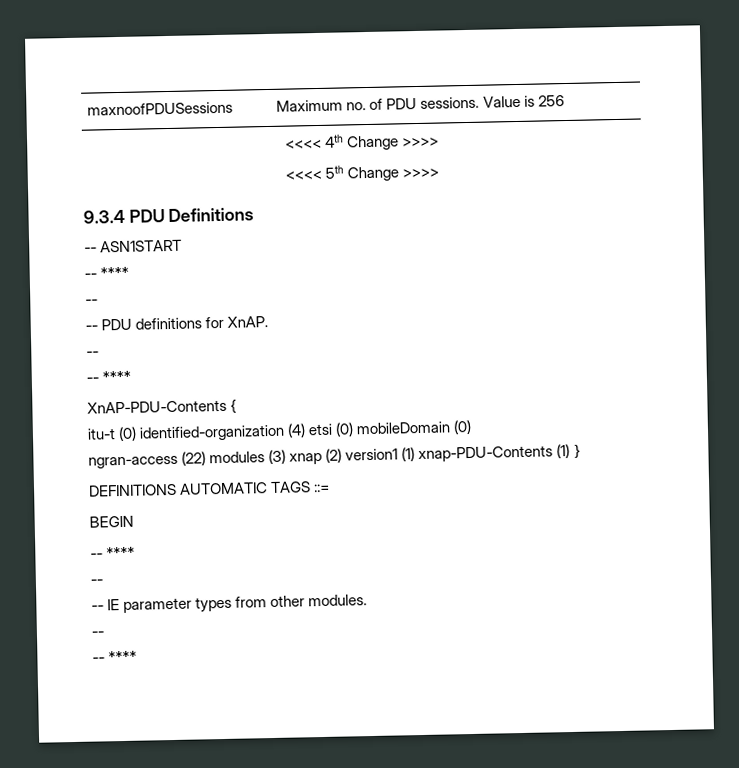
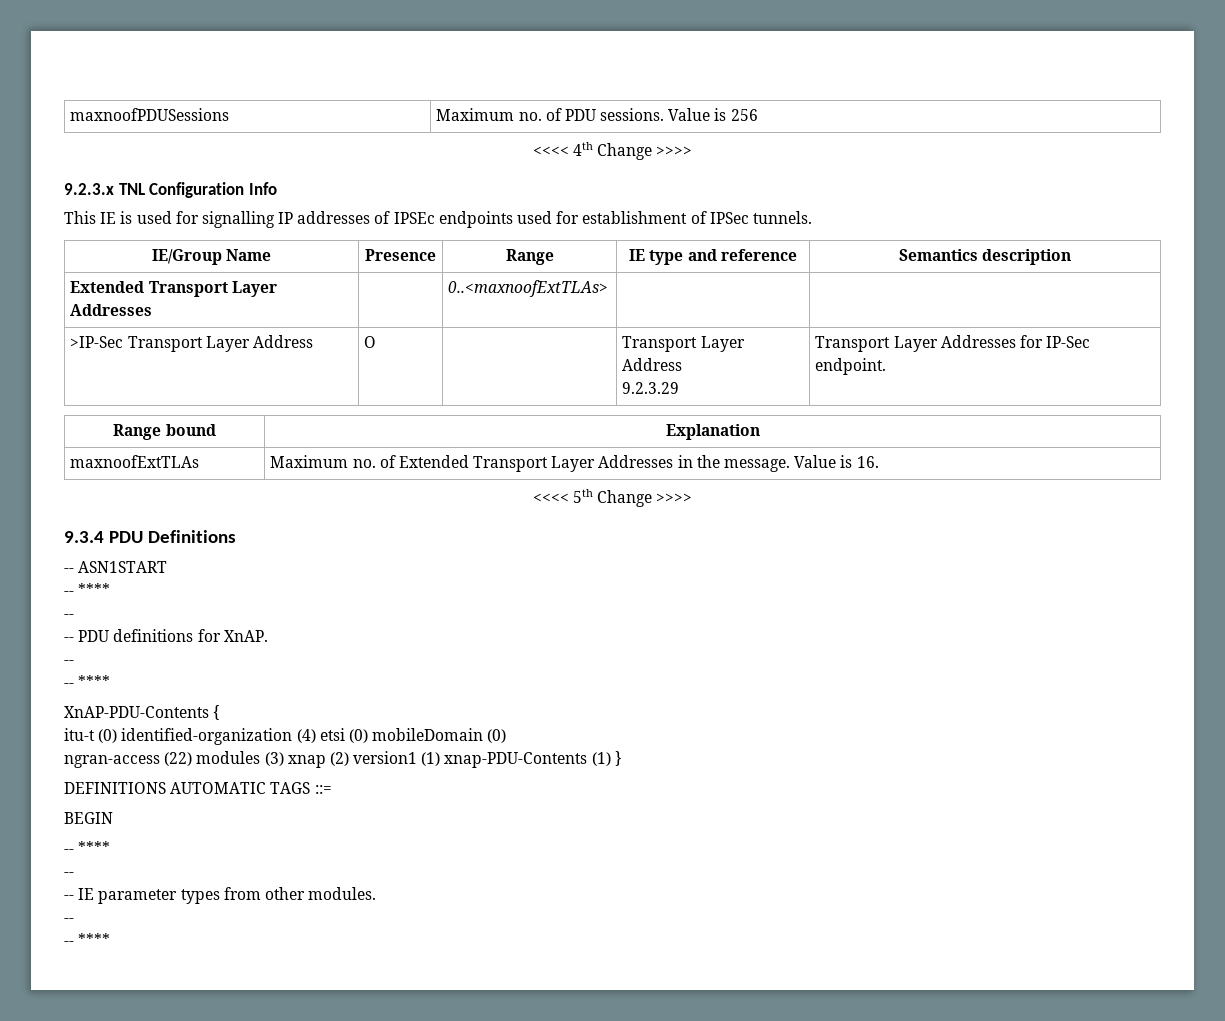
(440, 142) none -> [64,182,277,198] [64,211,812,228] [151,249,272,265] [365,249,436,261] [505,249,554,265] [629,249,797,265] [898,249,1072,265] [70,281,277,297] [70,304,153,316] [448,280,609,297] [70,335,313,352] [364,336,377,348] [622,336,745,352] [622,358,683,371] [622,382,680,394] [815,335,1091,352] [815,358,887,375] [113,424,216,440] [665,424,760,440] [70,455,200,468] [270,455,879,472] // 9.2.3.x TNL Configuration Info // This IE is used for signalling IP addresses of IPSEc endpoints used for establishment of IPSec tunnels. // IE/Group Name | Presence | Range | IE type and reference | Semantics description // Extended Transport Layer Addresses | | 0..<maxnoofExtTLAs> | | // >IP-Sec Transport Layer Address | O | | Transport Layer Address // 9.2.3.29 | Transport Layer Addresses for IP-Sec endpoint. // Range bound | Explanation // maxnoofExtTLAs | Maximum no. of Extended Transport Layer Addresses in the message. Value is 16.

